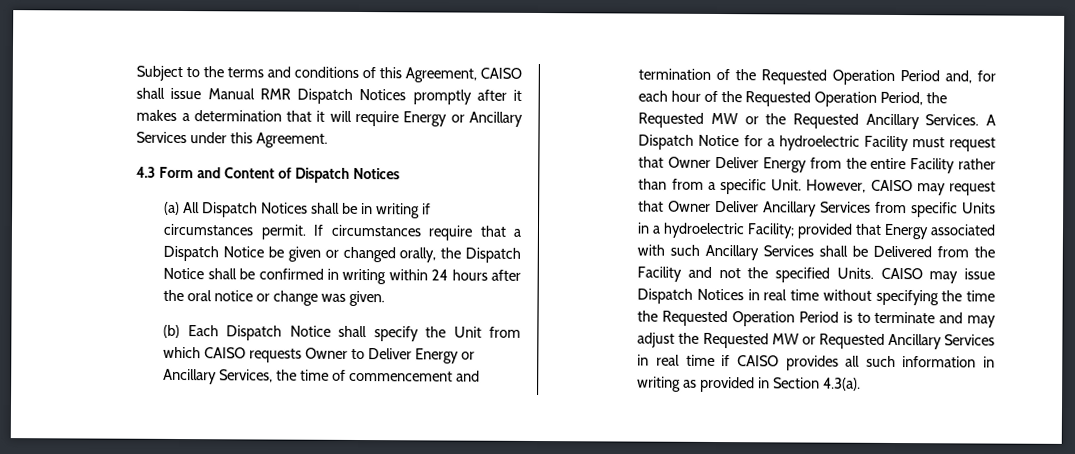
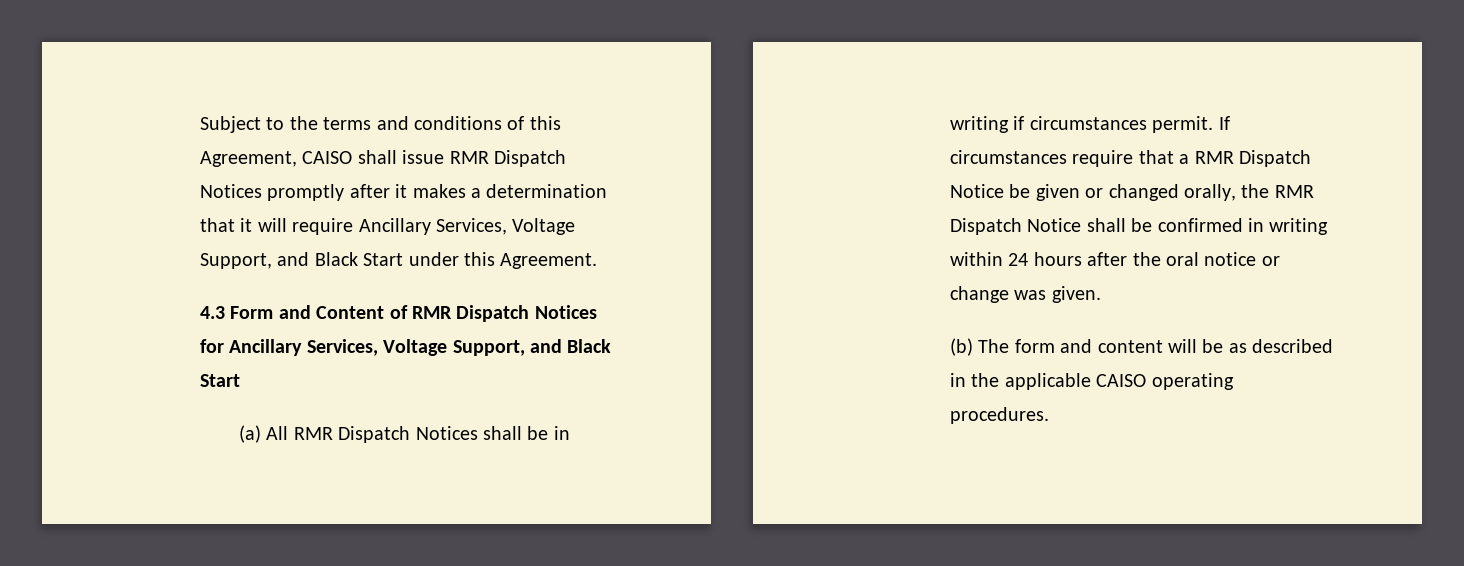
[207,88,255,100] Manual -> (445, 157) none
[403,111,523,127] [136,131,188,144] Energy or Ancillary Services -> [358,218,576,235] [200,252,404,269] Ancillary Services, Voltage Support, and Black Start
[294,167,400,183] Dispatch Notices -> [412,305,597,322] [200,339,612,356] [200,374,241,387] RMR Dispatch Notices for Ancillary Services, Voltage Support, and Black Start
(201, 208) none -> [293,427,333,440] RMR
(521, 232) none -> [1194,151,1234,164] RMR
(462, 253) none -> [1274,185,1314,198] RMR
[187,325,521,342] [163,346,475,364] [163,368,480,385] [638,68,996,85] [638,90,947,107] [638,112,996,130] [638,134,997,152] [638,156,996,174] [638,178,996,196] [638,200,996,218] [637,222,996,240] [637,244,995,261] [637,266,995,284] [637,288,995,306] [637,310,996,328] [637,332,995,350] [637,354,995,371] [637,376,861,393] Each Dispatch Notice shall specify the Unit from which CAISO requests Owner to Deliver Energy or Ancillary Services, the time of commencement and termination of the Requested Operation Period and, for each hour of the Requested Operation Period, the Requested MW or the Requested Ancillary Services. A Dispatch Notice for a hydroelectric Facility must request that Owner Deliver Energy from the entire Facility rather than from a specific Unit. However, CAISO may request that Owner Deliver Ancillary Services from specific Units in a hydroelectric Facility; provided that Energy associated with such Ancillary Services shall be Delivered from the Facility and not the specified Units. CAISO may issue Dispatch Notices in real time without specifying the time the Requested Operation Period is to terminate and may adjust the Requested MW or Requested Ancillary Services in real time if CAISO provides all such information in writing as provided in Section 4.3(a). -> [978,339,1334,353] [950,373,1234,390] [950,407,1050,424] The form and content will be as described in the applicable CAISO operating procedures.

